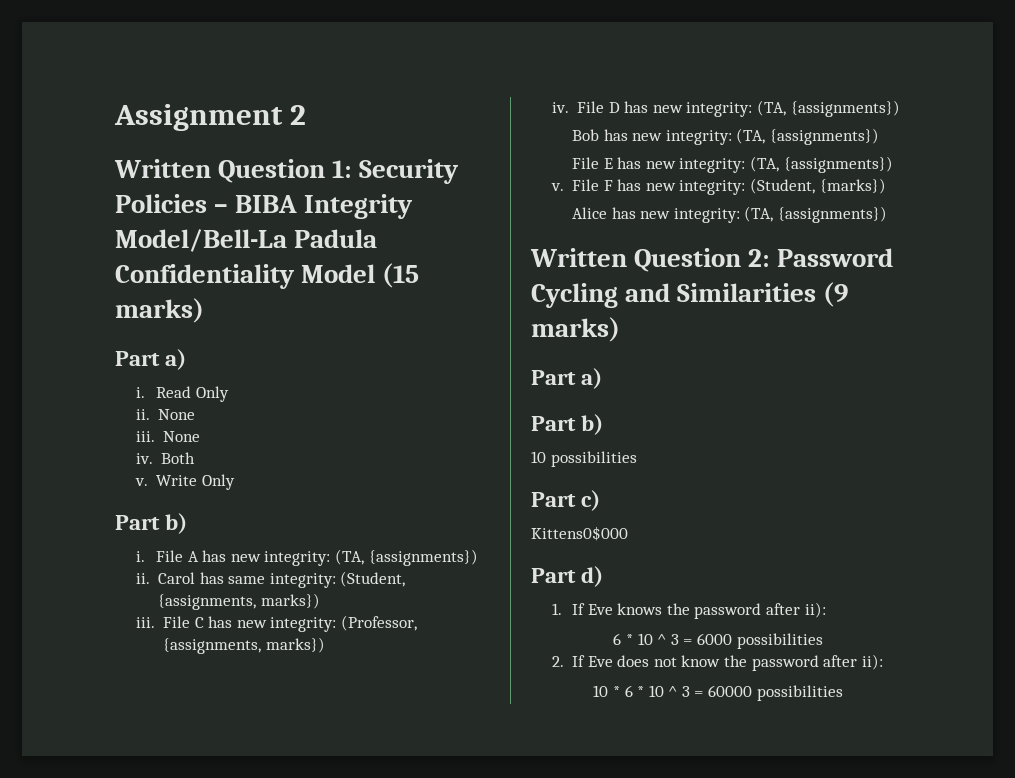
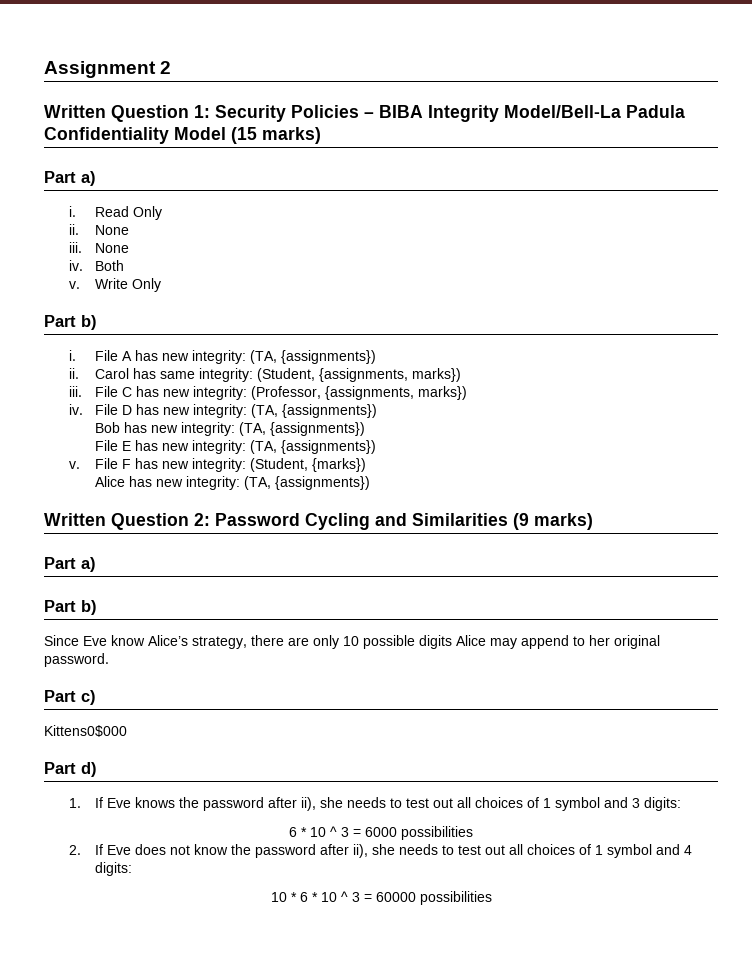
[531,451,637,467] 10 possibilities -> [44,635,660,649] [44,653,109,667] Since Eve know Alice’s strategy, there are only 10 possible digits Alice may append to her original password.
[804,602,826,618] ii): -> [300,797,681,811] ii), she needs to test out all choices of 1 symbol and 3 digits:
[861,654,883,670] ii): -> [352,844,692,858] [94,862,132,876] ii), she needs to test out all choices of 1 symbol and 4 digits:

